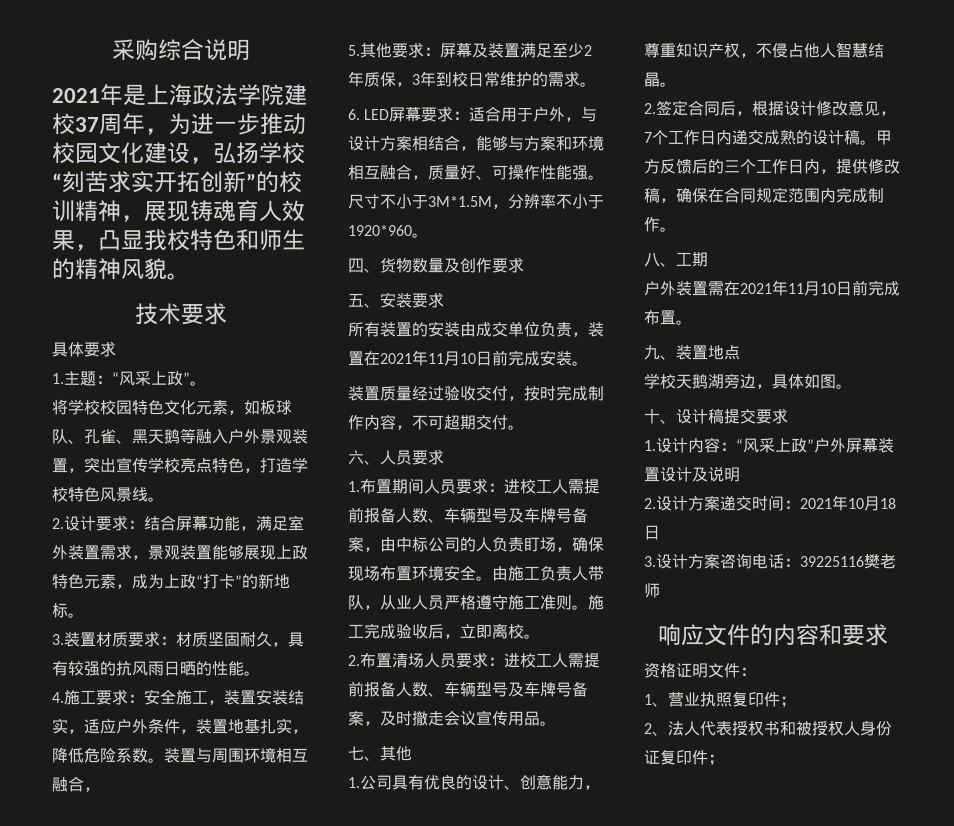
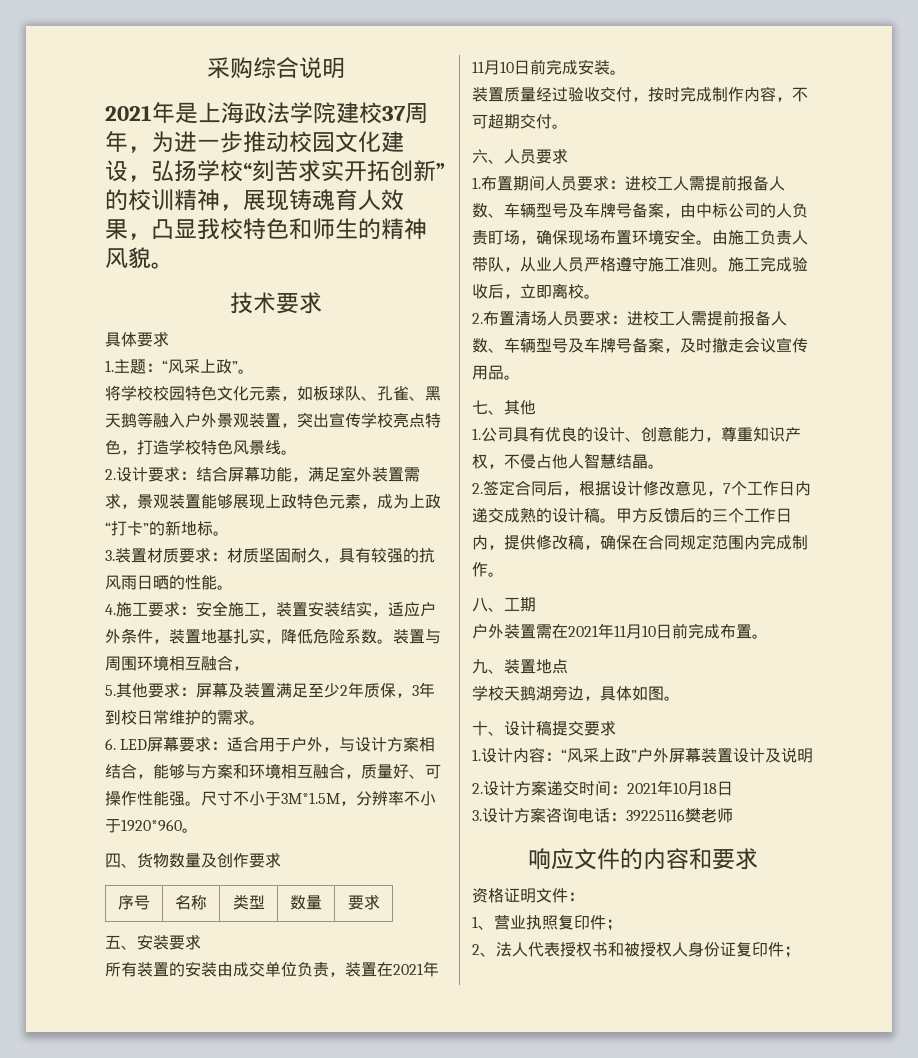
(524, 265) none -> [118,895,150,910] [175,895,207,910] [232,894,265,910] [290,895,322,910] [347,894,380,910] // 序号 | 名称 | 类型 | 数量 | 要求

